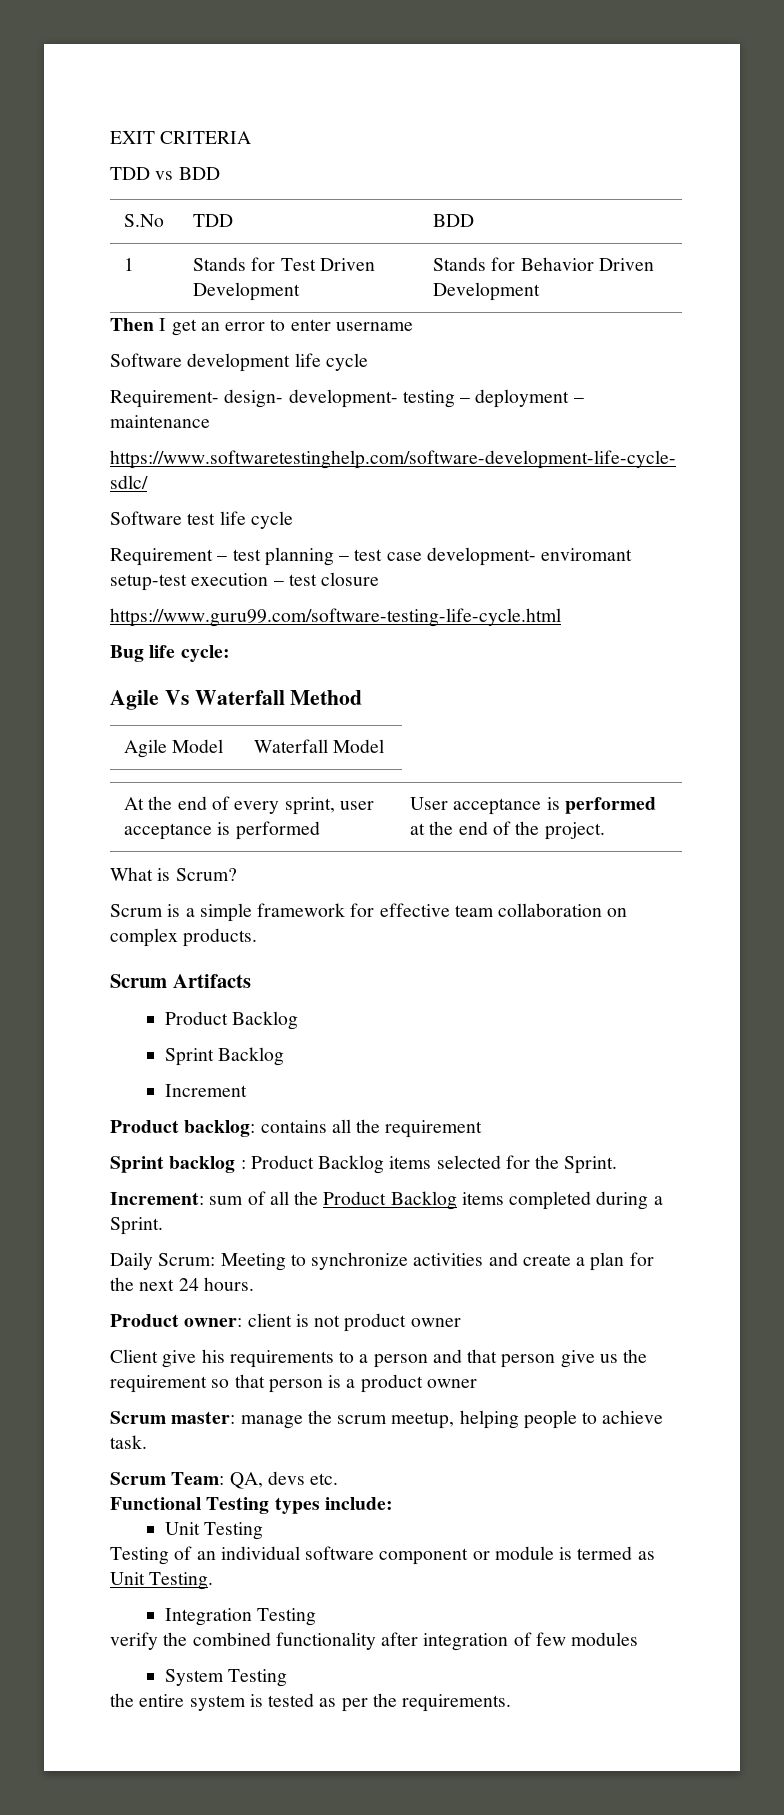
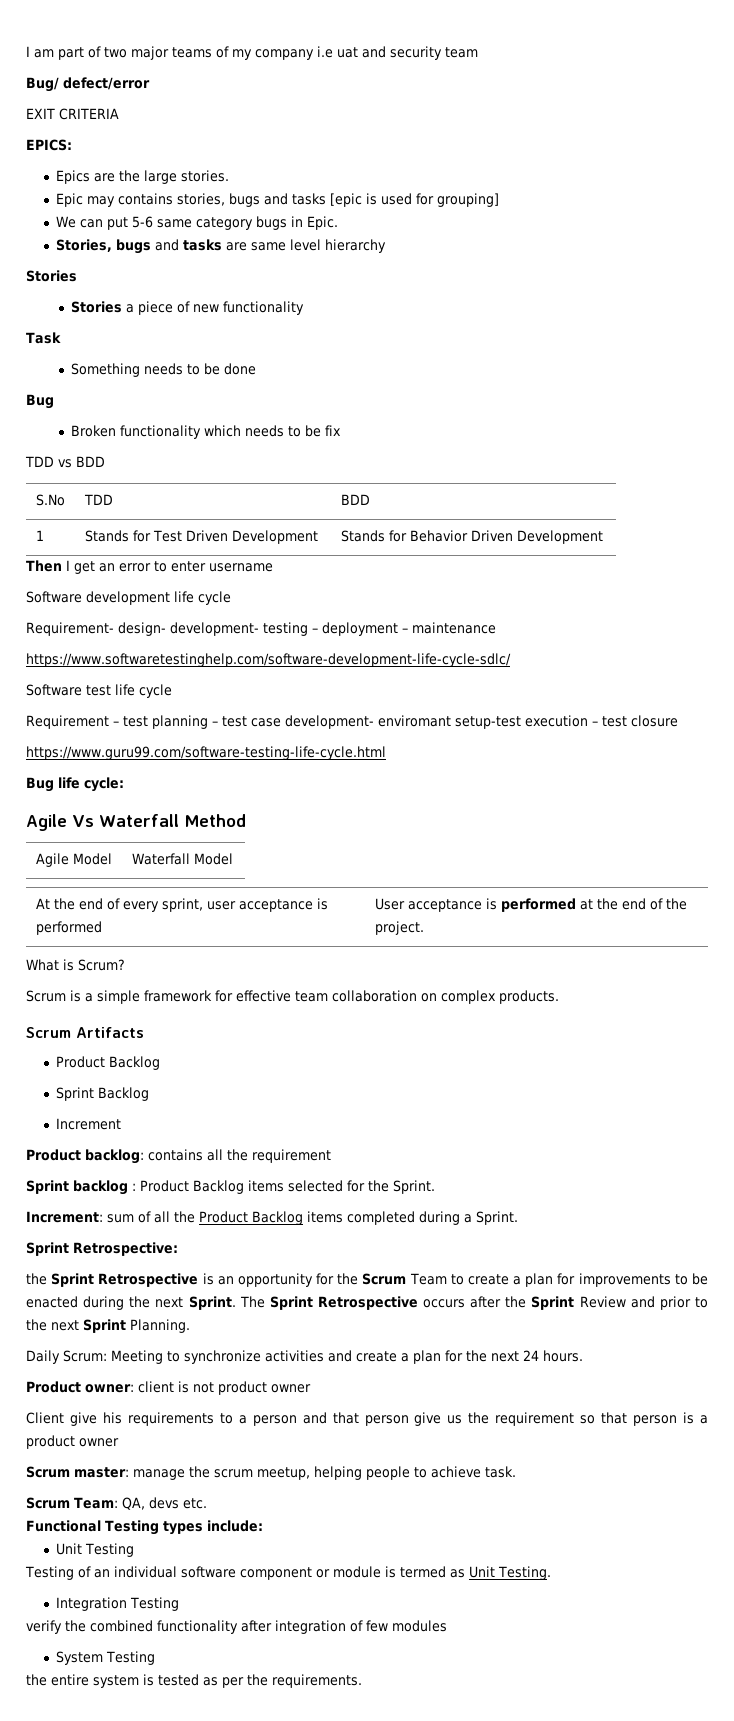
[110,131,252,144] EXIT CRITERIA -> [26,46,478,60] [26,77,150,92] [26,108,119,120] [26,139,72,151] [55,170,229,184] [55,193,499,207] [55,216,338,230] [55,239,386,254] [26,270,77,282] [70,301,304,315] [26,332,61,344] [70,363,256,377] [26,394,54,409] [70,425,341,439] I am part of two major teams of my company i.e uat and security team // Bug/ defect/error // EXIT CRITERIA // EPICS: // Epics are the large stories. // Epic may contains stories, bugs and tasks [epic is used for grouping] // We can put 5-6 same category bugs in Epic. // Stories, bugs and tasks are same level hierarchy // Stories // Stories a piece of new functionality // Task // Something needs to be done // Bug // Broken functionality which needs to be fix
(163, 1226) none -> [26,1242,178,1256] [26,1273,708,1287] [26,1296,708,1310] [26,1319,190,1333] // Sprint Retrospective: // the Sprint Retrospective is an opportunity for the Scrum Team to create a plan for improvements to be enacted during the next Sprint. The Sprint Retrospective occurs after the Sprint Review and prior to the next Sprint Planning.

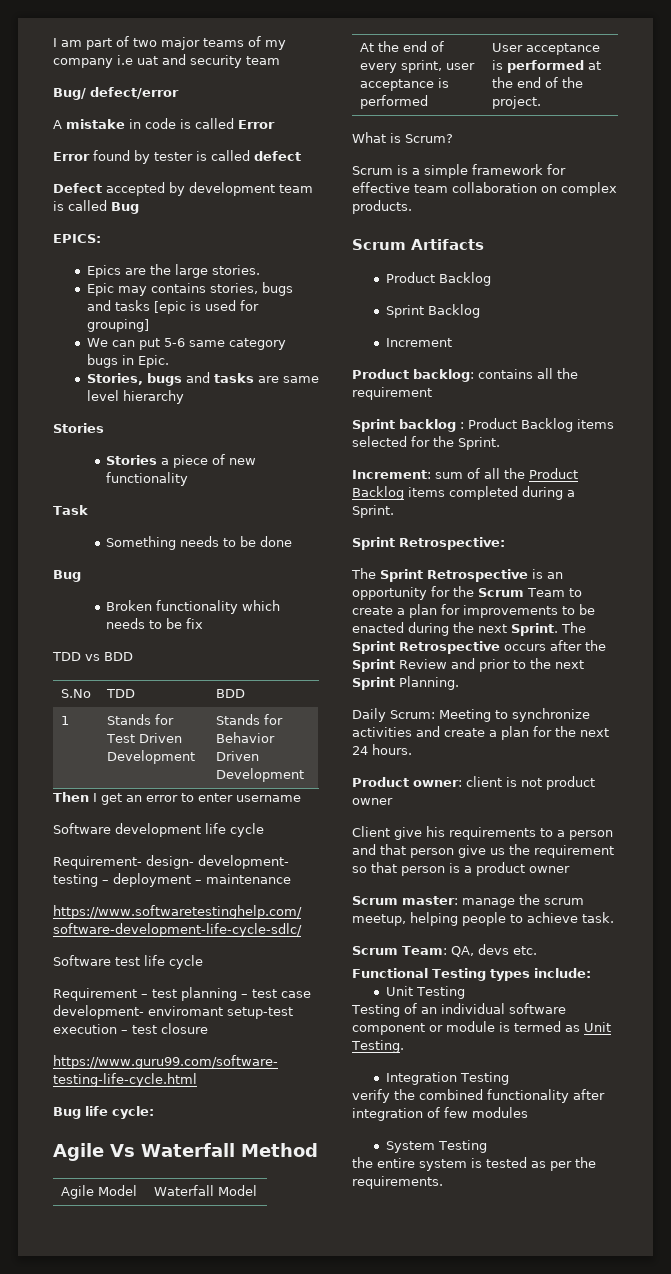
[26,108,119,120] EXIT CRITERIA -> [53,118,275,129] [53,150,301,164] [53,182,313,196] [53,200,139,214] A mistake in code is called Error // Error found by tester is called defect // Defect accepted by development team is called Bug
[26,1273,47,1285] the -> [351,568,376,579] The

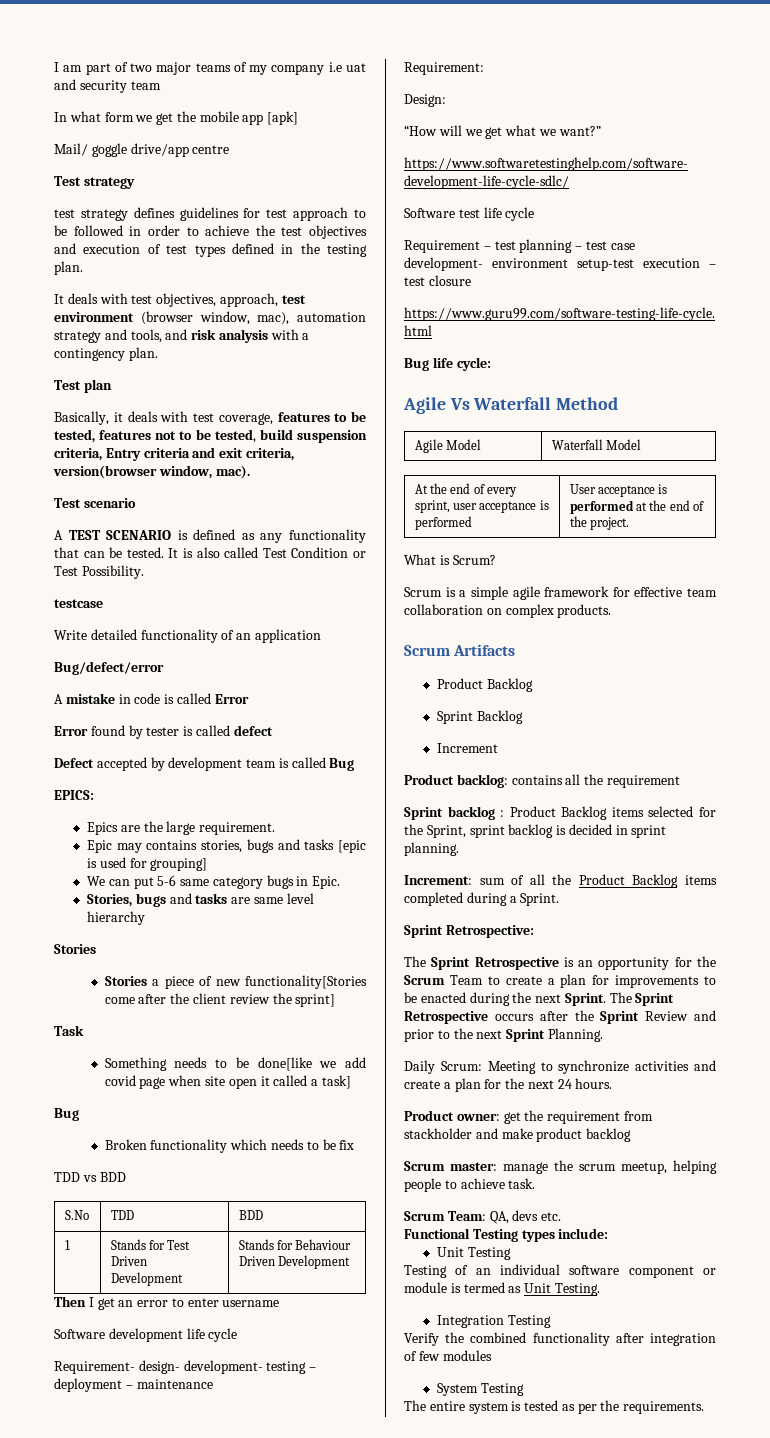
[53,87,179,100] Bug/ defect/error -> [54,111,299,125] [54,143,230,157] [54,176,135,189] [54,207,366,221] [54,225,367,239] [54,243,367,257] [54,261,83,275] [54,293,306,307] [54,311,366,325] [54,329,310,343] [54,347,158,361] [54,379,112,393] [54,411,366,425] [54,429,367,443] [54,447,294,461] [53,465,250,479] [54,498,136,508] [54,529,366,543] [54,547,366,558] [54,565,144,579] [54,599,103,608] [54,629,321,643] [54,661,164,675] In what form we get the mobile app [apk] // Mail/ goggle drive/app centre // Test strategy // test strategy defines guidelines for test approach to be followed in order to achieve the test objectives and execution of test types defined in the testing plan. // It deals with test objectives, approach, test environment (browser window, mac), automation strategy and tools, and risk analysis with a contingency plan. // Test plan // Basically, it deals with test coverage, features to be tested, features not to be tested, build suspension criteria, Entry criteria and exit criteria, version(browser window, mac). // Test scenario // A TEST SCENARIO is defined as any functionality that can be tested. It is also called Test Condition or Test Possibility. // testcase // Write detailed functionality of an application // Bug/defect/error
[211,265,260,275] stories. -> [199,822,276,835] requirement.
[106,472,189,486] functionality -> [244,975,367,989] [104,993,336,1007] functionality[Stories come after the client review the sprint]
[260,536,293,547] done -> [257,1057,366,1071] [104,1075,351,1089] done[like we add covid page when site open it called a task]
[215,732,275,743] Behavior -> [295,1239,352,1250] Behaviour
(291, 879) none -> [404,62,484,75] [404,94,446,107] [404,125,601,139] // Requirement: // Design: // “How will we get what we want?”
[148,1006,223,1016] enviromant -> [492,258,568,268] environment
(468, 171) none -> [512,586,540,600] agile
[458,437,500,450] Sprint. -> [426,824,667,838] [404,842,459,856] Sprint, sprint backlog is decided in sprint planning.
[466,776,595,790] [352,798,393,805] [352,826,613,840] [352,844,614,858] [352,862,570,876] client is not product owner // Client give his requirements to a person and that person give us the requirement so that person is a product owner -> [503,1110,653,1124] [404,1128,632,1142] get the requirement from stackholder and make product backlog
[352,1089,390,1103] verify -> [404,1333,439,1346] Verify
[352,1157,373,1168] the -> [404,1400,426,1411] The

